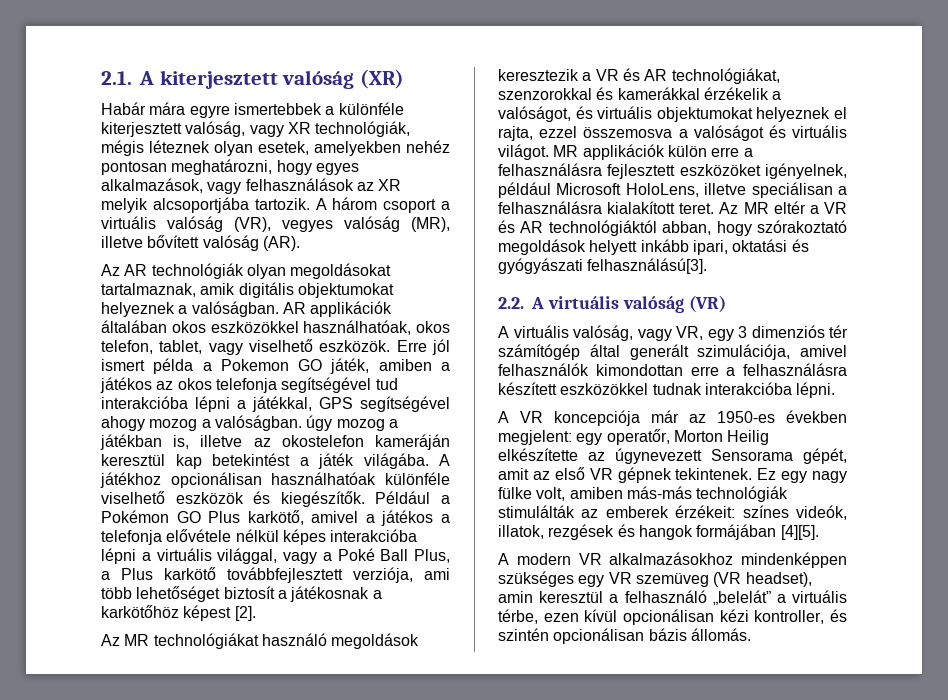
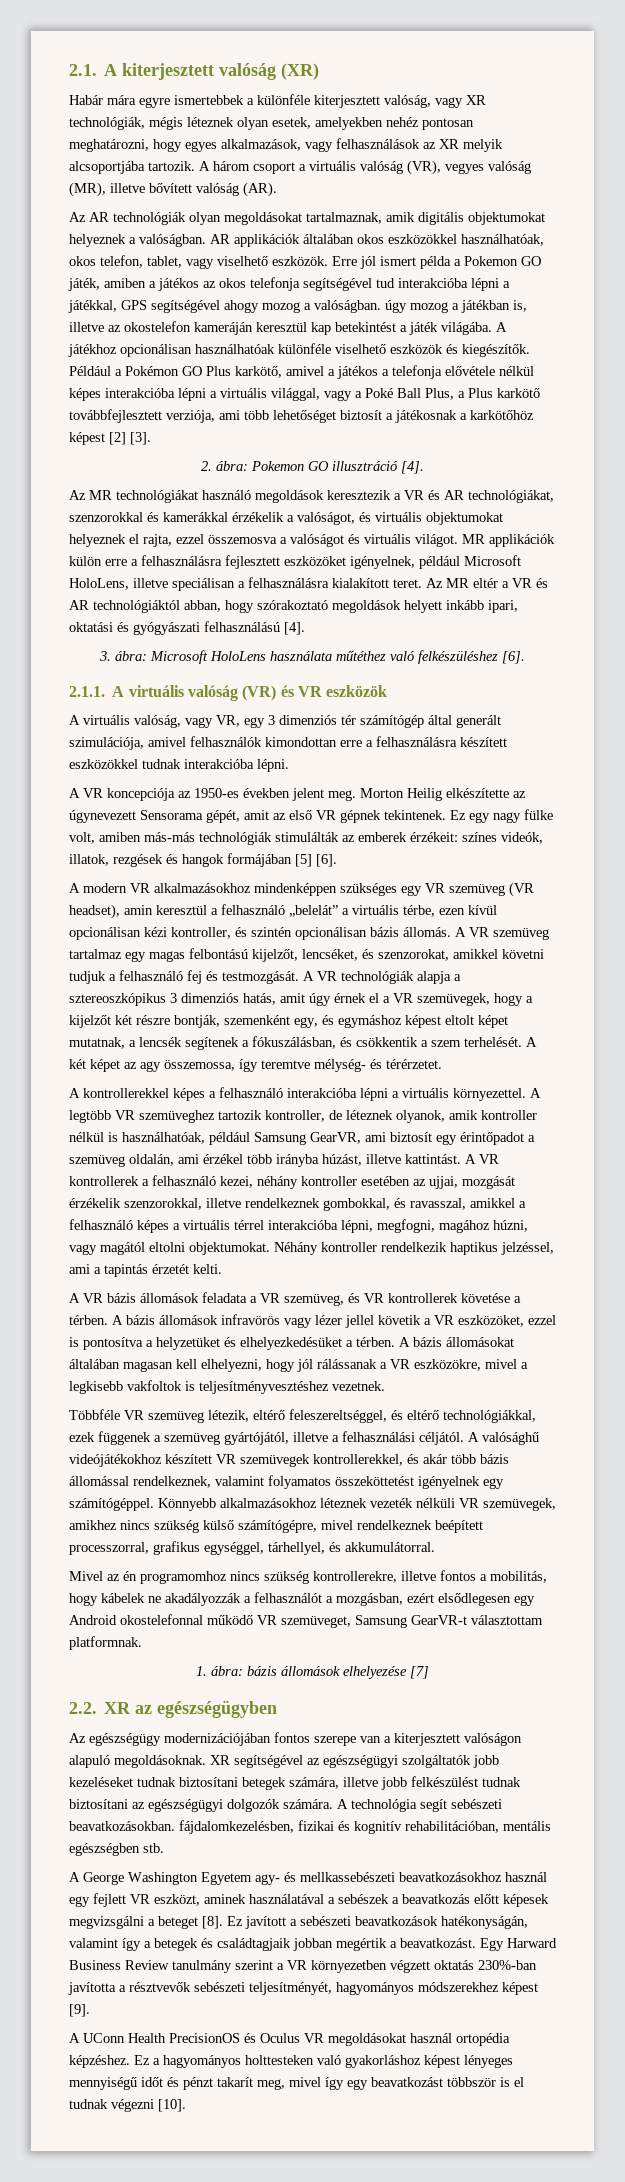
[234,606,256,621] [2]. -> [109,432,151,445] [201,461,424,474] [2] [3]. // 2. ábra: Pokemon GO illusztráció [4].
[587,258,708,274] [498,297,524,309] felhasználású[3]. // 2.2. -> [204,621,305,635] [99,650,525,664] [69,686,105,697] felhasználású [4]. // 3. ábra: Microsoft HoloLens használata műtéthez való felkészüléshez [6]. // 2.1.1.
(726, 303) none -> [280,685,388,697] és VR eszközök
[651,410,679,423] már -> (175, 794) none
[498,429,670,445] megjelent: egy operatőr, -> [292,788,356,801] jelent meg.
[780,525,819,540] [4][5]. -> [295,854,337,867] [5] [6].
(751, 634) none -> [455,927,549,940] [69,948,544,962] [69,970,461,984] [69,993,533,1006] [69,1015,508,1028] [69,1036,537,1050] [69,1059,442,1072] [69,1087,541,1101] [69,1110,537,1123] [69,1132,535,1145] [69,1154,499,1167] [69,1175,515,1189] [69,1198,526,1211] [69,1219,528,1233] [69,1242,554,1255] [69,1264,222,1277] [69,1292,521,1306] [69,1314,556,1328] [69,1337,514,1350] [69,1359,528,1372] [69,1380,385,1394] [69,1409,536,1423] [69,1431,539,1445] [69,1454,509,1467] [69,1475,504,1489] [69,1498,556,1511] [69,1520,483,1533] [69,1541,435,1555] [69,1570,547,1584] [69,1592,535,1606] [69,1614,543,1628] [69,1636,142,1650] [196,1666,429,1679] [69,1700,278,1718] [69,1732,522,1746] [69,1755,499,1768] [69,1776,521,1790] [69,1799,502,1812] [69,1820,551,1834] [69,1843,164,1856] [69,1872,547,1885] [69,1893,549,1907] [69,1916,528,1929] [69,1938,557,1951] [69,1960,537,1973] [68,1982,538,1995] [69,2004,90,2017] [69,2033,510,2046] [69,2055,513,2068] [69,2077,524,2090] [69,2099,186,2112] A VR szemüveg tartalmaz egy magas felbontású kijelzőt, lencséket, és szenzorokat, amikkel követni tudjuk a felhasználó fej és testmozgását. A VR technológiák alapja a sztereoszkópikus 3 dimenziós hatás, amit úgy érnek el a VR szemüvegek, hogy a kijelzőt két részre bontják, szemenként egy, és egymáshoz képest eltolt képet mutatnak, a lencsék segítenek a fókuszálásban, és csökkentik a szem terhelését. A két képet az agy összemossa, így teremtve mélység- és térérzetet. // A kontrollerekkel képes a felhasználó interakcióba lépni a virtuális környezettel. A legtöbb VR szemüveghez tartozik kontroller, de léteznek olyanok, amik kontroller nélkül is használhatóak, például Samsung GearVR, ami biztosít egy érintőpadot a szemüveg oldalán, ami érzékel több irányba húzást, illetve kattintást. A VR kontrollerek a felhasználó kezei, néhány kontroller esetében az ujjai, mozgását érzékelik szenzorokkal, illetve rendelkeznek gombokkal, és ravasszal, amikkel a felhasználó képes a virtuális térrel interakcióba lépni, megfogni, magához húzni, vagy magától eltolni objektumokat. Néhány kontroller rendelkezik haptikus jelzéssel, ami a tapintás érzetét kelti. // A VR bázis állomások feladata a VR szemüveg, és VR kontrollerek követése a térben. A bázis állomások infravörös vagy lézer jellel követik a VR eszközöket, ezzel is pontosítva a helyzetüket és elhelyezkedésüket a térben. A bázis állomásokat általában magasan kell elhelyezni, hogy jól rálássanak a VR eszközökre, mivel a legkisebb vakfoltok is teljesítményvesztéshez vezetnek. // Többféle VR szemüveg létezik, eltérő feleszereltséggel, és eltérő technológiákkal, ezek függenek a szemüveg gyártójától, illetve a felhasználási céljától. A valósághű videójátékokhoz készített VR szemüvegek kontrollerekkel, és akár több bázis állomással rendelkeznek, valamint folyamatos összeköttetést igényelnek egy számítógéppel. Könnyebb alkalmazásokhoz léteznek vezeték nélküli VR szemüvegek, amikhez nincs szükség külső számítógépre, mivel rendelkeznek beépített processzorral, grafikus egységgel, tárhellyel, és akkumulátorral. // Mivel az én programomhoz nincs szükség kontrollerekre, illetve fontos a mobilitás, hogy kábelek ne akadályozzák a felhasználót a mozgásban, ezért elsődlegesen egy Android okostelefonnal működő VR szemüveget, Samsung GearVR-t választottam platformnak. // 1. ábra: bázis állomások elhelyezése [7] // 2.2. XR az egészségügyben // Az egészségügy modernizációjában fontos szerepe van a kiterjesztett valóságon alapuló megoldásoknak. XR segítségével az egészségügyi szolgáltatók jobb kezeléseket tudnak biztosítani betegek számára, illetve jobb felkészülést tudnak biztosítani az egészségügyi dolgozók számára. A technológia segít sebészeti beavatkozásokban. fájdalomkezelésben, fizikai és kognitív rehabilitációban, mentális egészségben stb. // A George Washington Egyetem agy- és mellkassebészeti beavatkozásokhoz használ egy fejlett VR eszközt, aminek használatával a sebészek a beavatkozás előtt képesek megvizsgálni a beteget [8]. Ez javított a sebészeti beavatkozások hatékonyságán, valamint így a betegek és családtagjaik jobban megértik a beavatkozást. Egy Harward Business Review tanulmány szerint a VR környezetben végzett oktatás 230%-ban javította a résztvevők sebészeti teljesítményét, hagyományos módszerekhez képest [9]. // A UConn Health PrecisionOS és Oculus VR megoldásokat használ ortopédia képzéshez. Ez a hagyományos holttesteken való gyakorláshoz képest lényeges mennyiségű időt és pénzt takarít meg, mivel így egy beavatkozást többször is el tudnak végezni [10].

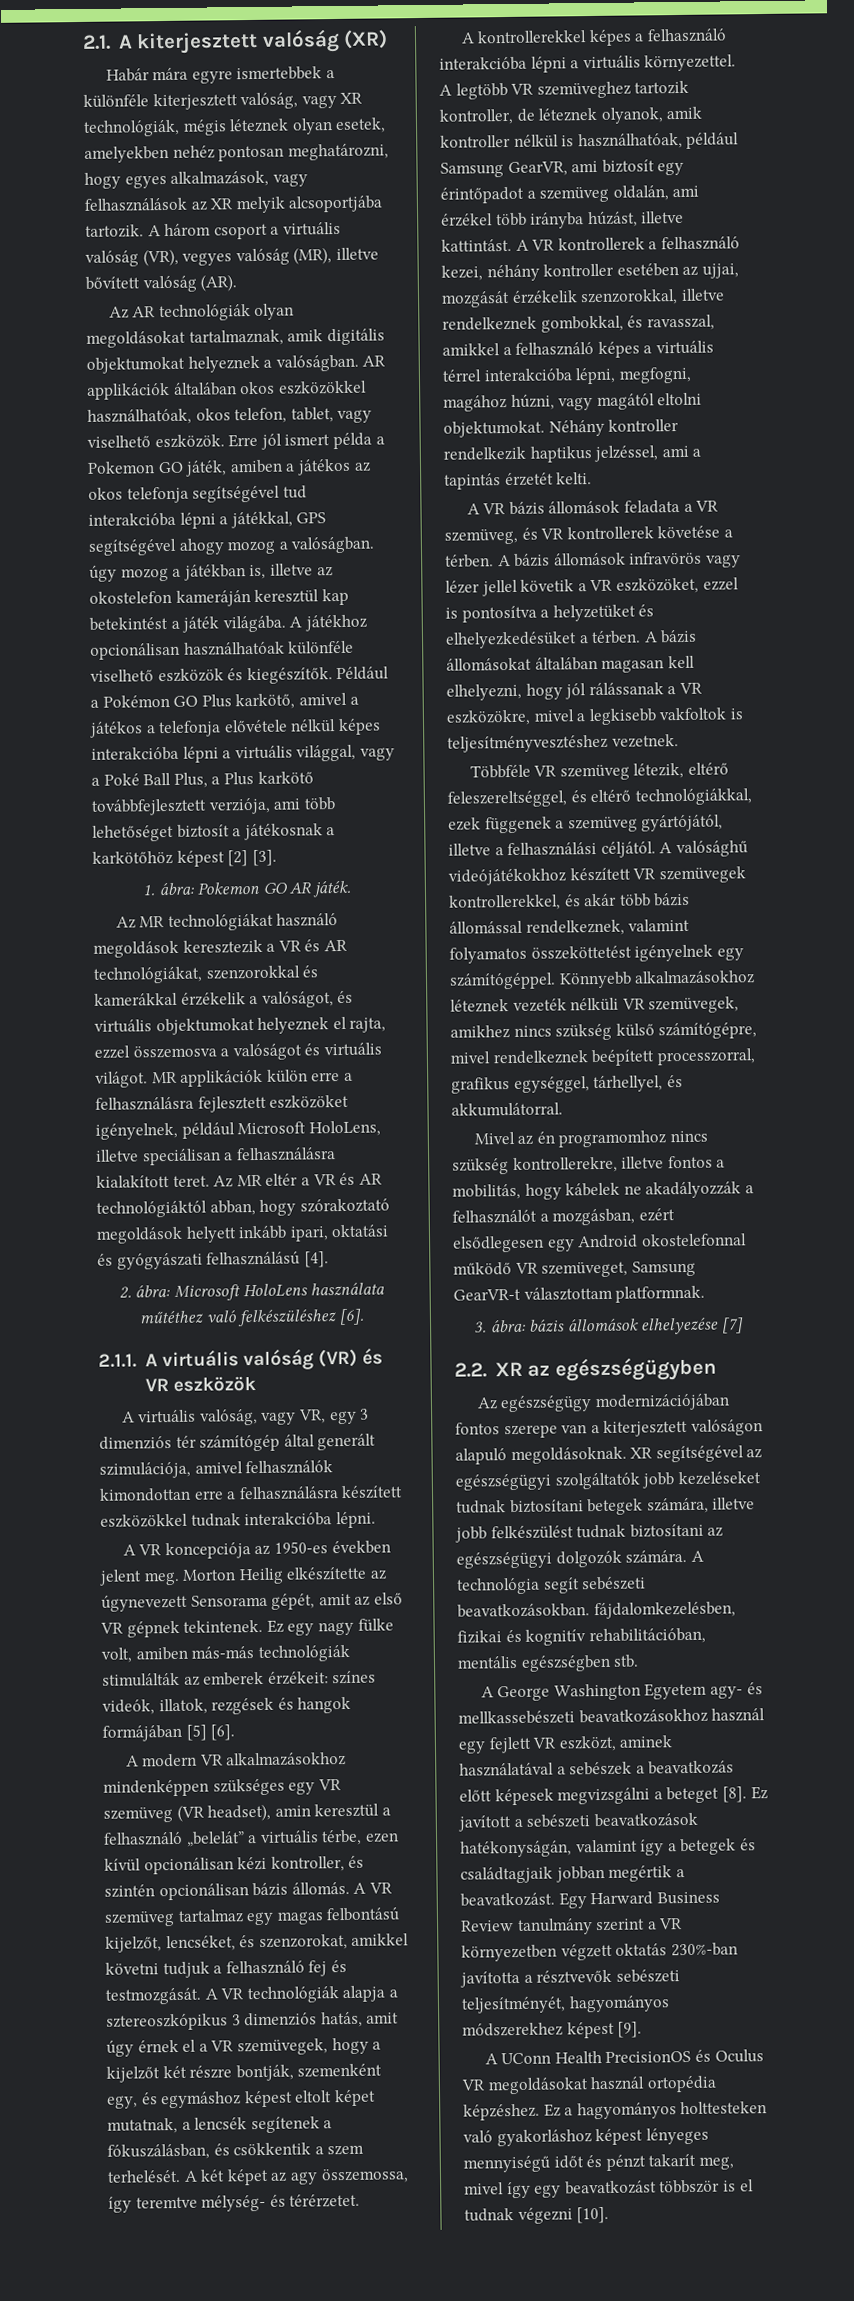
[201,461,212,471] 2. -> [142,884,156,896] 1.
[332,461,424,474] illusztráció [4]. -> [289,880,352,898] AR játék.
[99,651,111,661] 3. -> [118,1286,132,1299] 2.
[196,1666,207,1676] 1. -> [474,1321,488,1333] 3.

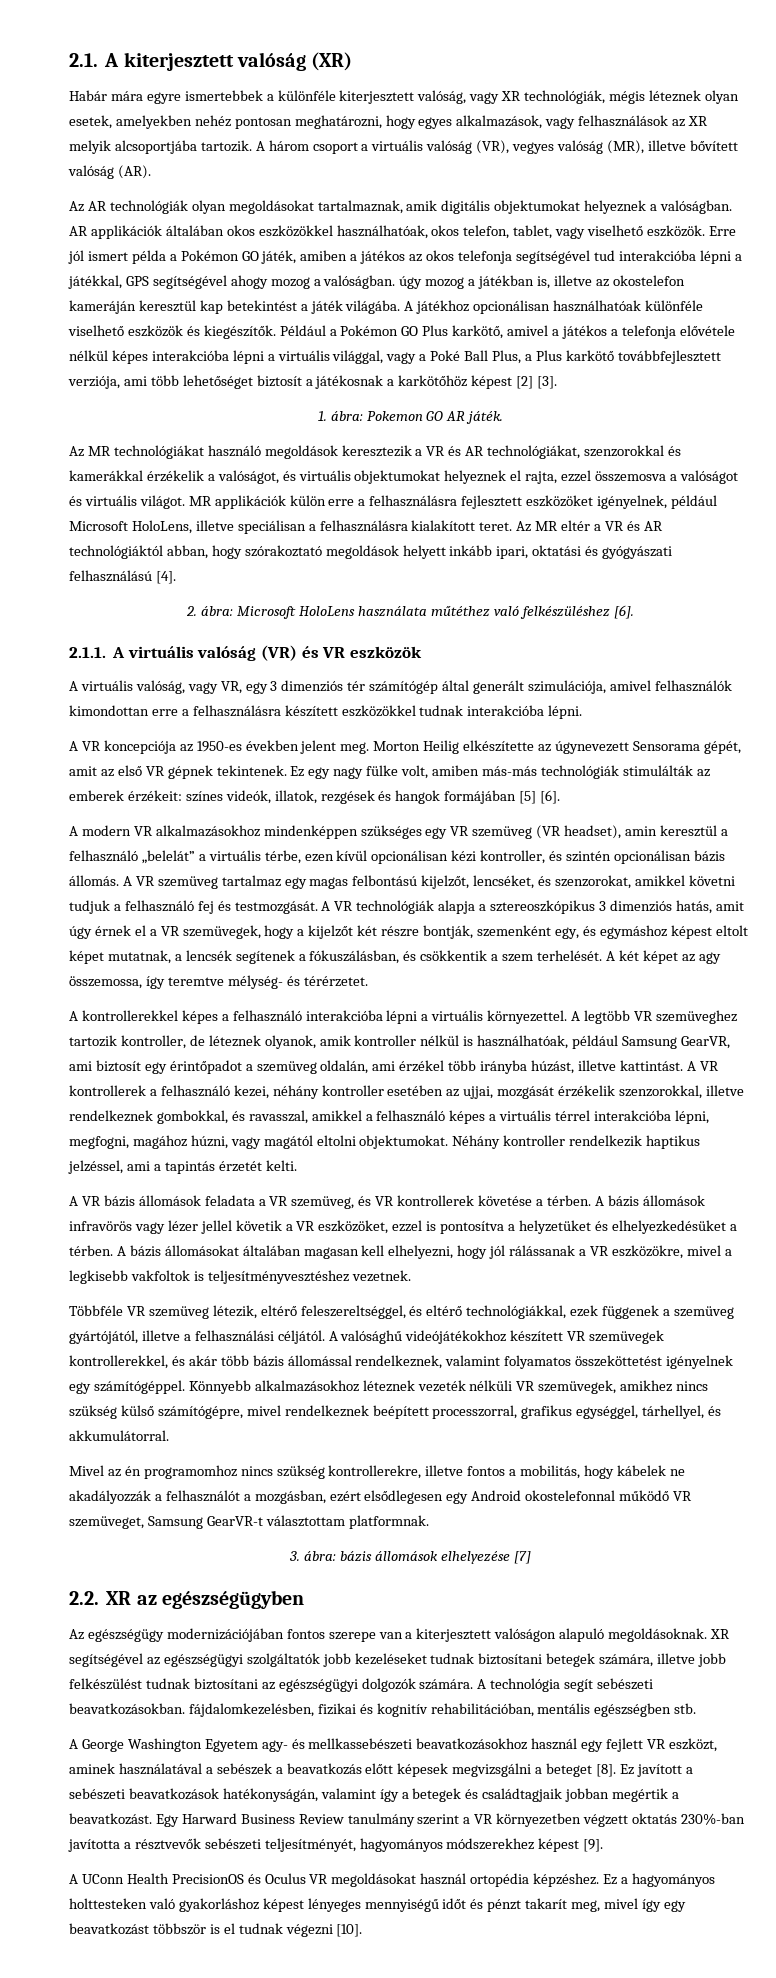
[87,461,155,474] Pokemon -> [180,250,239,261] Pokémon

